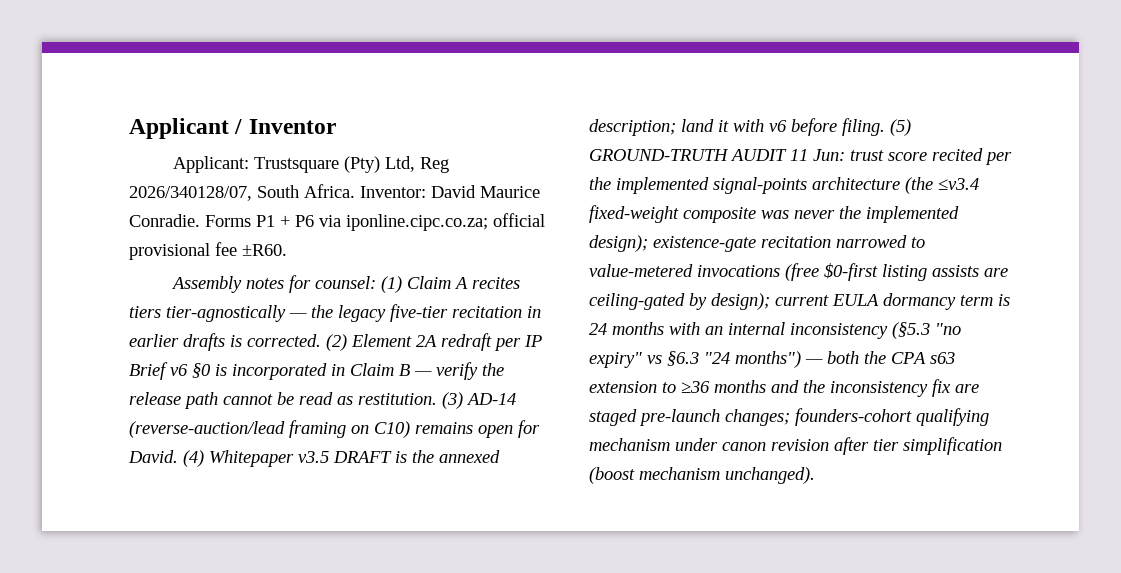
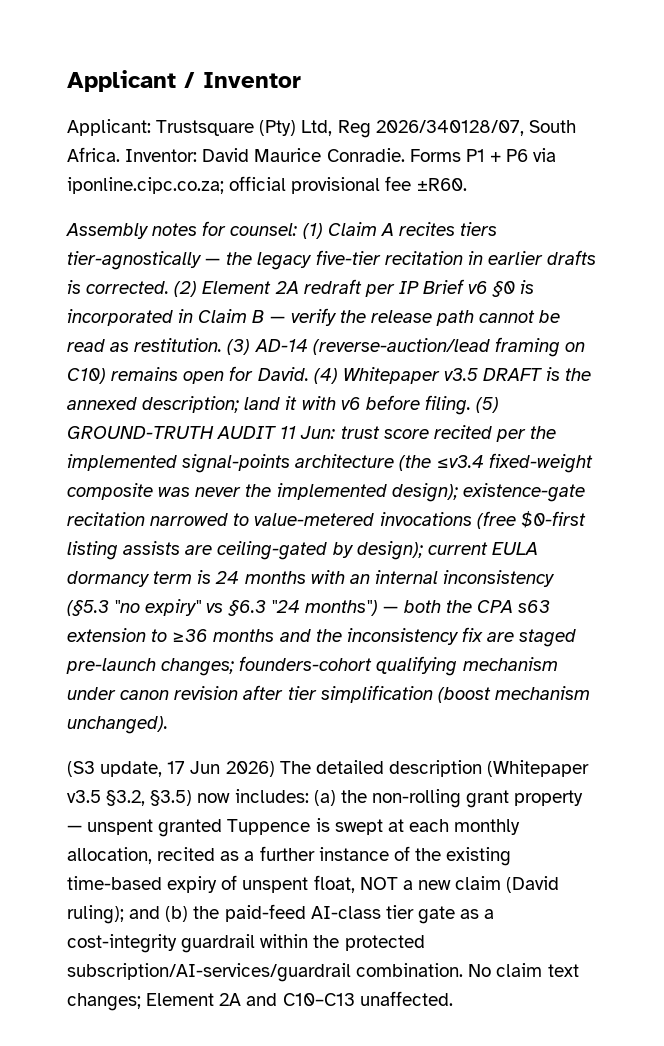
(815, 475) none -> [67,760,590,777] [67,789,584,808] [67,818,521,837] [67,846,512,866] [67,875,560,893] [67,904,495,924] [67,934,425,953] [67,963,579,982] [67,991,453,1011] // (S3 update, 17 Jun 2026) The detailed description (Whitepaper v3.5 §3.2, §3.5) now includes: (a) the non-rolling grant property — unspent granted Tuppence is swept at each monthly allocation, recited as a further instance of the existing time-based expiry of unspent float, NOT a new claim (David ruling); and (b) the paid-feed AI-class tier gate as a cost-integrity guardrail within the protected subscription/AI-services/guardrail combination. No claim text changes; Element 2A and C10–C13 unaffected.

